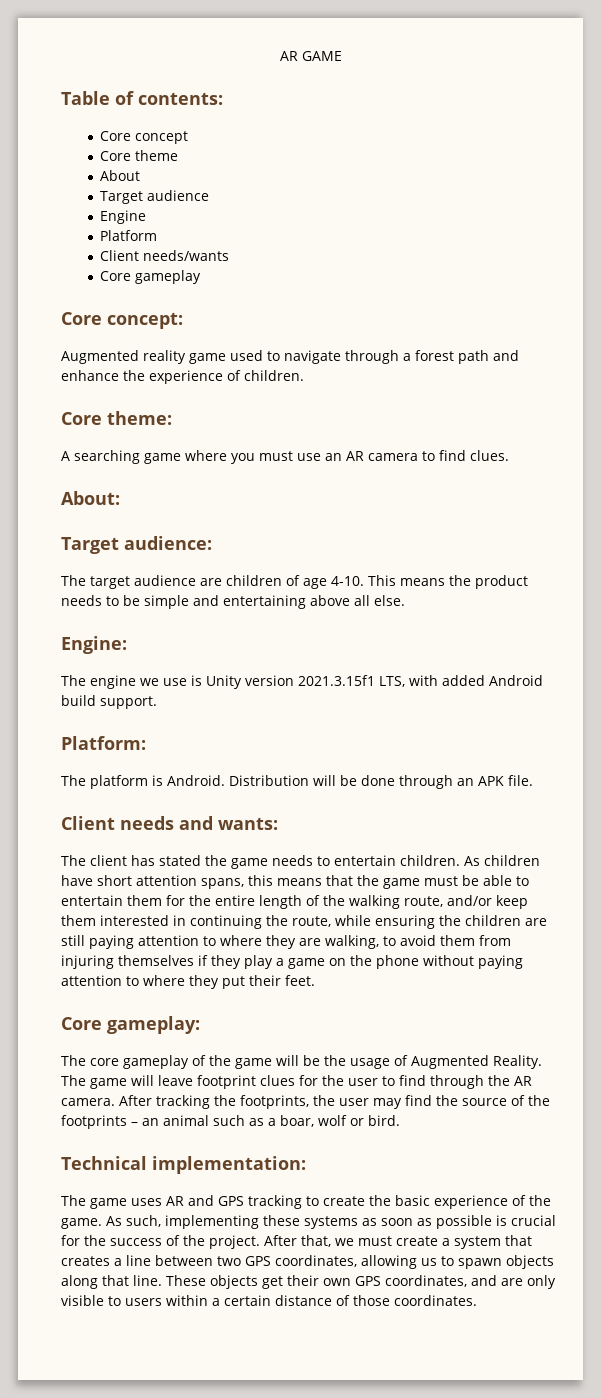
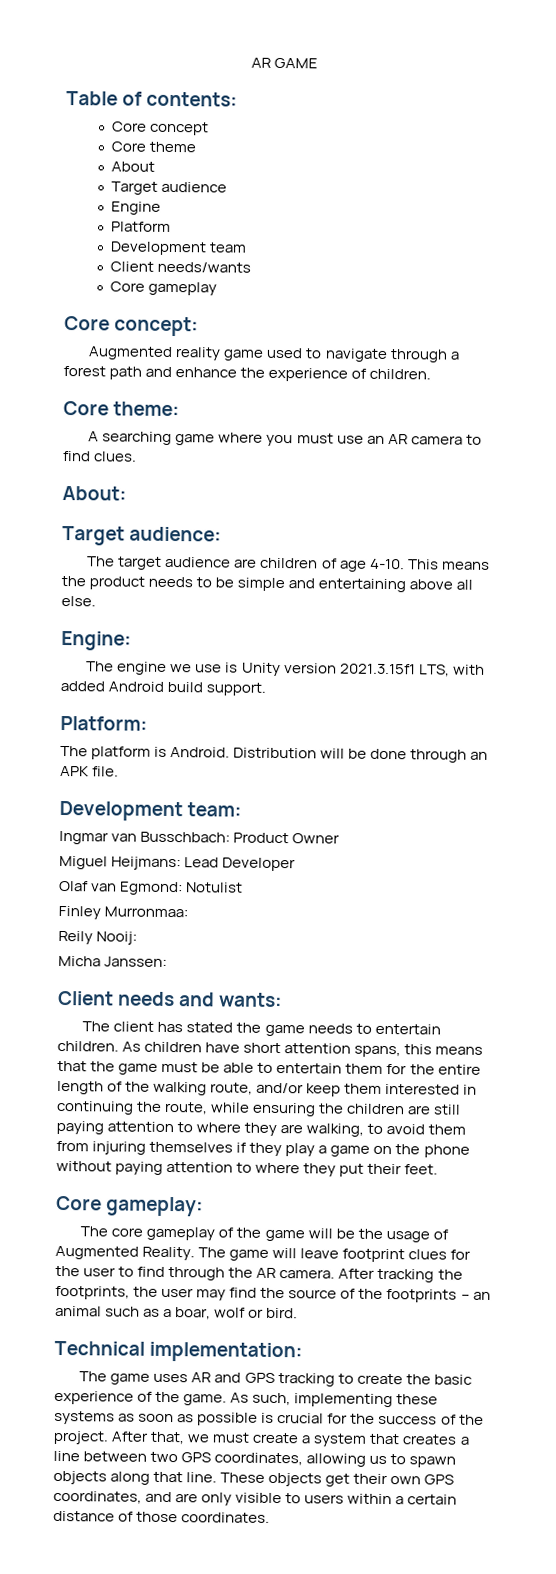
(158, 235) none -> [110,241,248,256] // Development team
(533, 780) none -> [59,800,243,822] [59,830,341,845] [59,855,297,872] [59,880,244,896] [58,905,189,920] [58,930,138,945] [58,955,168,967] // Development team: // Ingmar van Busschbach: Product Owner // Miguel Heijmans: Lead Developer // Olaf van Egmond: Notulist // Finley Murronmaa: // Reily Nooij: // Micha Janssen:

